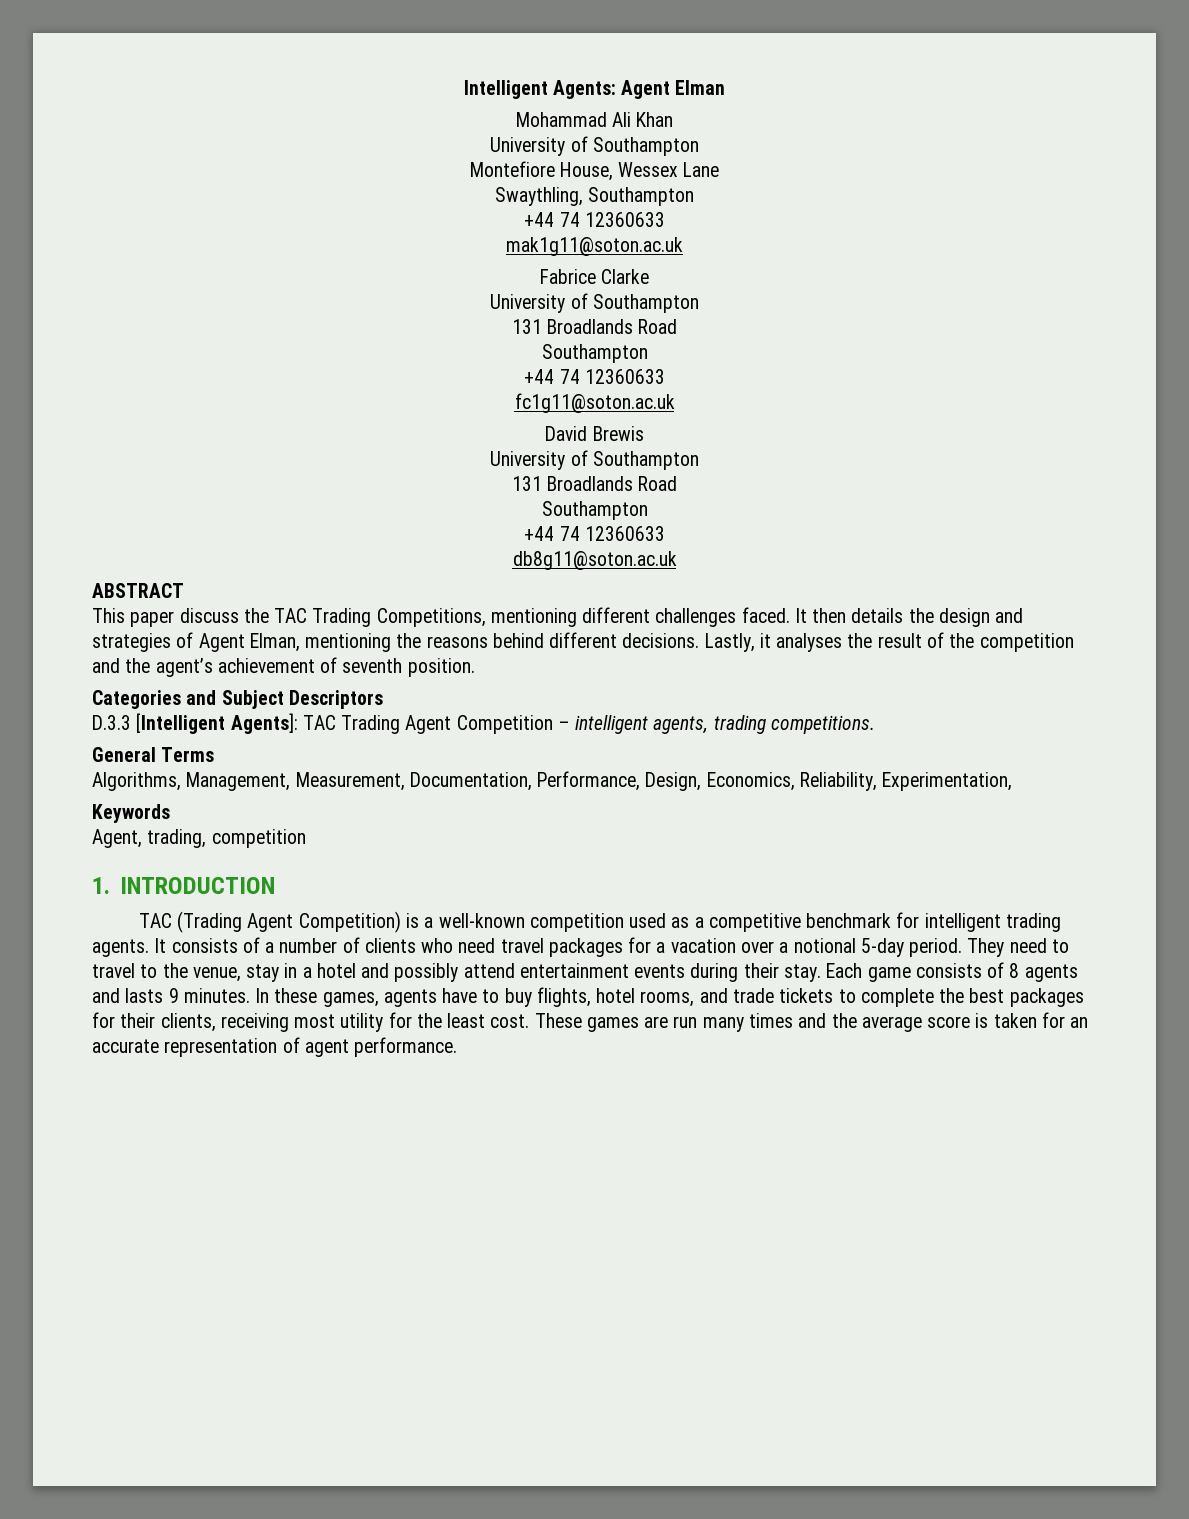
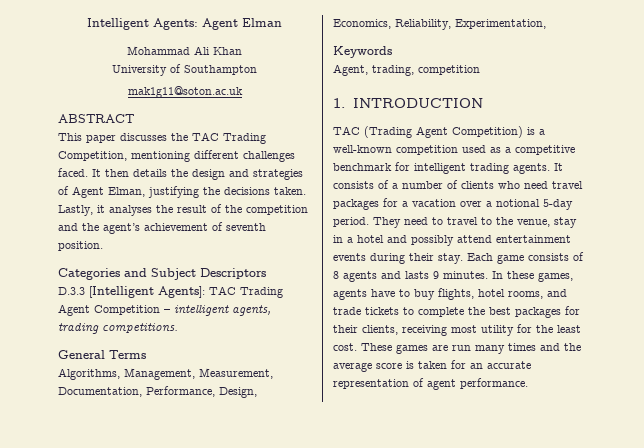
[469,161,720,181] [494,187,695,206] [524,212,665,227] [506,237,683,256] [539,269,650,284] [490,293,699,313] [511,319,678,334] [541,344,648,363] [524,369,665,384] [514,393,675,413] [545,426,644,441] [490,450,699,470] [511,476,678,491] [541,501,648,520] [524,526,665,541] [512,551,677,570] Montefiore House, Wessex Lane // Swaythling, Southampton // +44 74 12360633 // mak1g11@soton.ac.uk // Fabrice Clarke // University of Southampton // 131 Broadlands Road // Southampton // +44 74 12360633 // fc1g11@soton.ac.uk // David Brewis // University of Southampton // 131 Broadlands Road // Southampton // +44 74 12360633 // db8g11@soton.ac.uk -> [127,86,243,98] mak1g11@soton.ac.uk
[179,608,239,623] discuss -> [120,133,167,141] discusses
[376,608,486,627] Competitions, -> [58,151,127,161] Competition,
[305,632,700,652] mentioning the reasons behind different decisions. -> [148,186,306,198] justifying the decisions taken.

